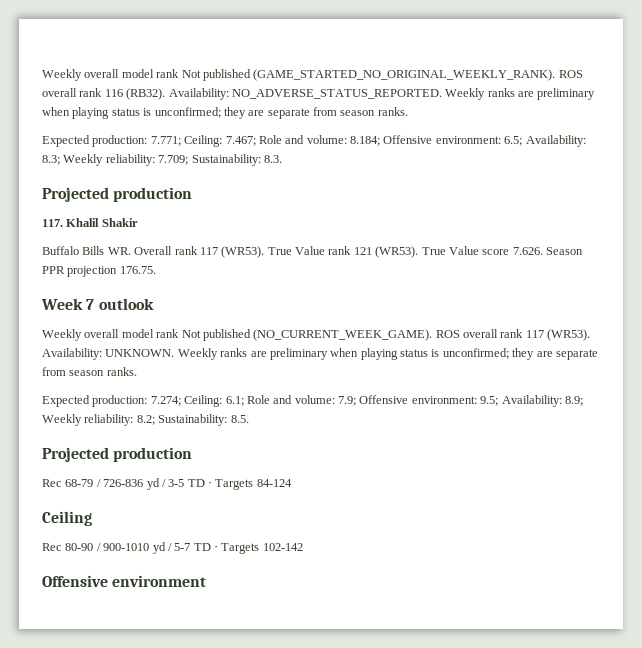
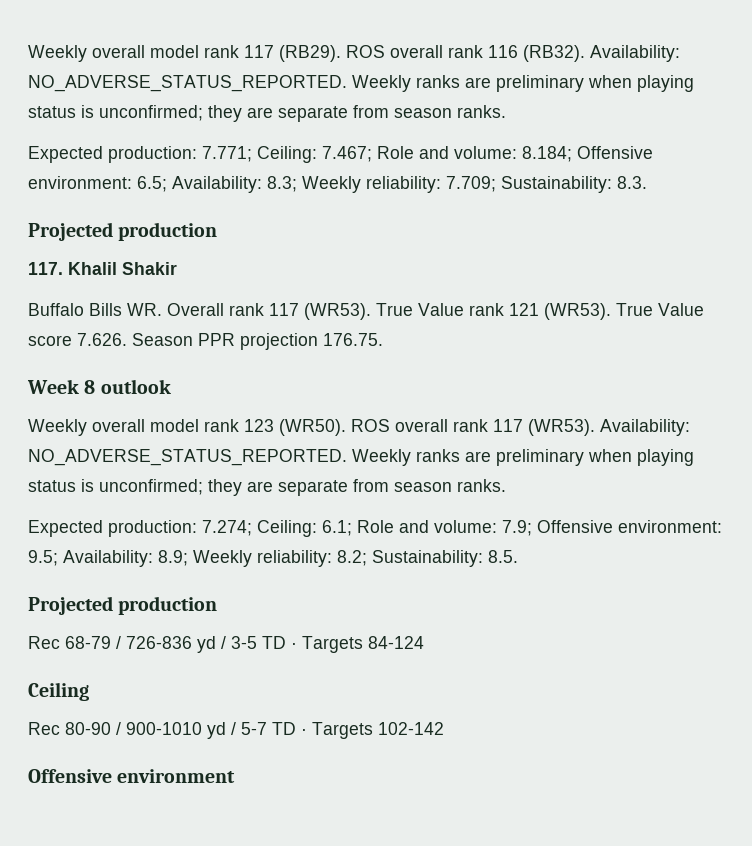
[42,69,556,81] Weekly overall model rank Not published (GAME_STARTED_NO_ORIGINAL_WEEKLY_RANK). -> [28,45,341,62] Weekly overall model rank 117 (RB29).
[86,299,95,310] 7 -> [84,380,96,394] 8
[181,329,433,341] Not published (NO_CURRENT_WEEK_GAME). -> [244,419,346,436] 123 (WR50).
[105,349,175,357] UNKNOWN. -> [28,449,347,466] NO_ADVERSE_STATUS_REPORTED.

